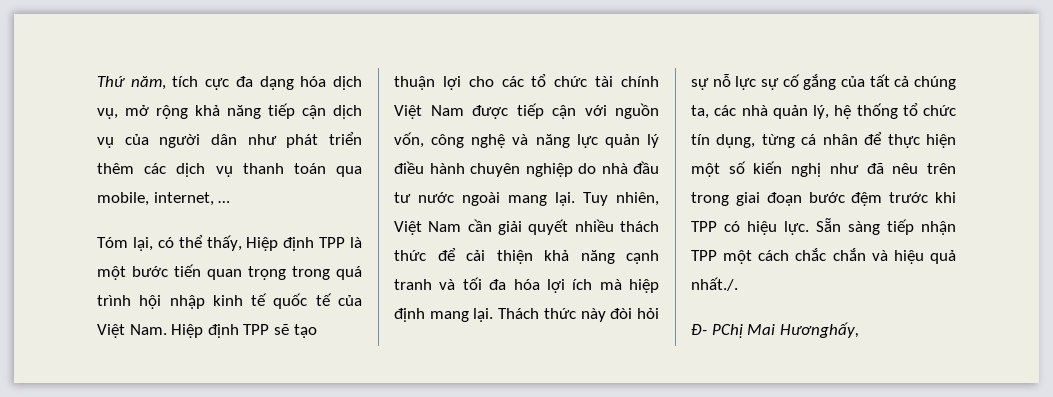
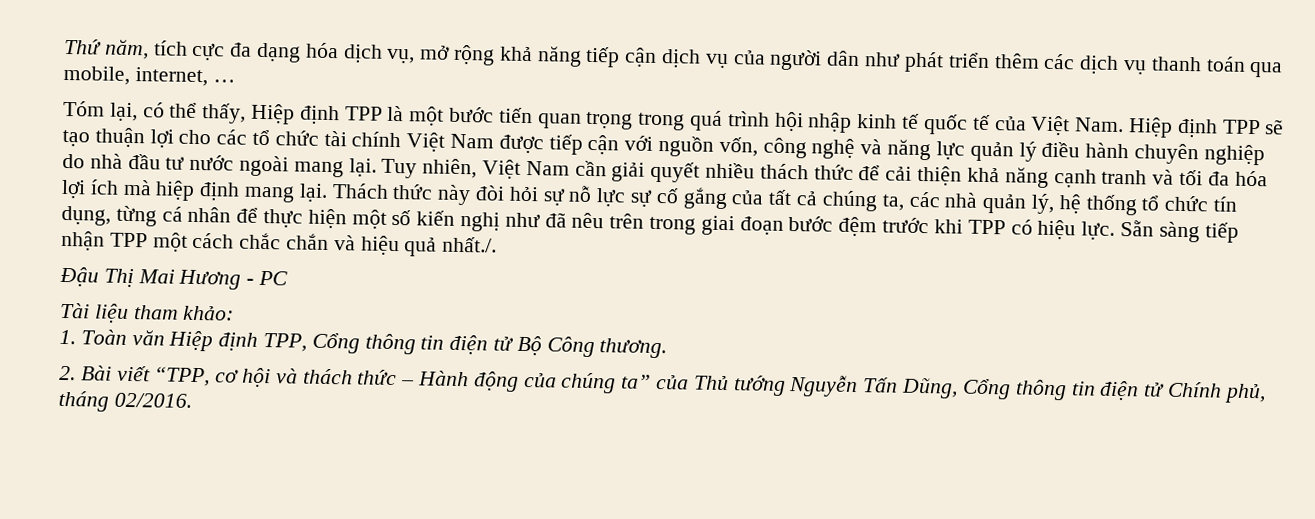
[691,322,859,338] Đ- PChị Mai Hươnghấy, -> [59,266,289,290] [60,302,235,323] [59,329,668,359] [59,365,1266,404] [58,390,192,412] Đậu Thị Mai Hương - PC // Tài liệu tham khảo: // 1. Toàn văn Hiệp định TPP, Cổng thông tin điện tử Bộ Công thương. // 2. Bài viết “TPP, cơ hội và thách thức – Hành động của chúng ta” của Thủ tướng Nguyễn Tấn Dũng, Cổng thông tin điện tử Chính phủ, tháng 02/2016.

